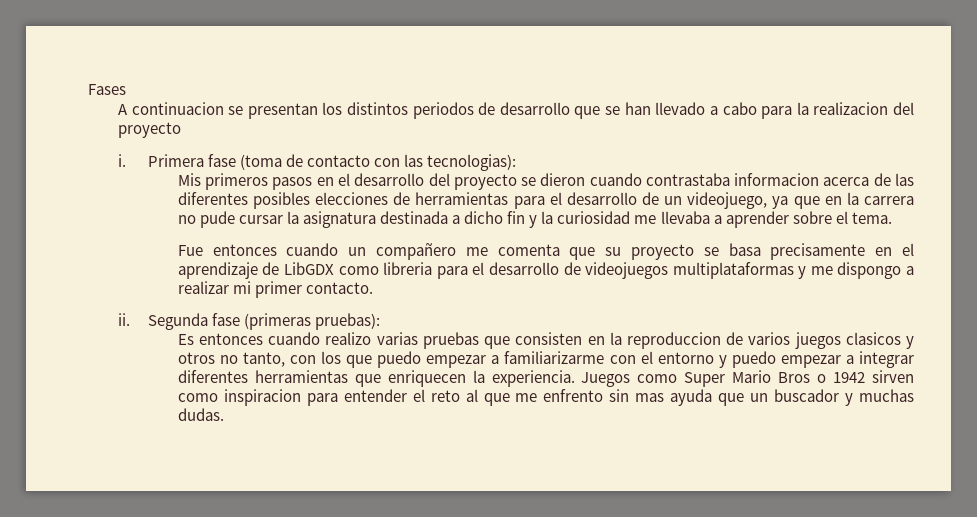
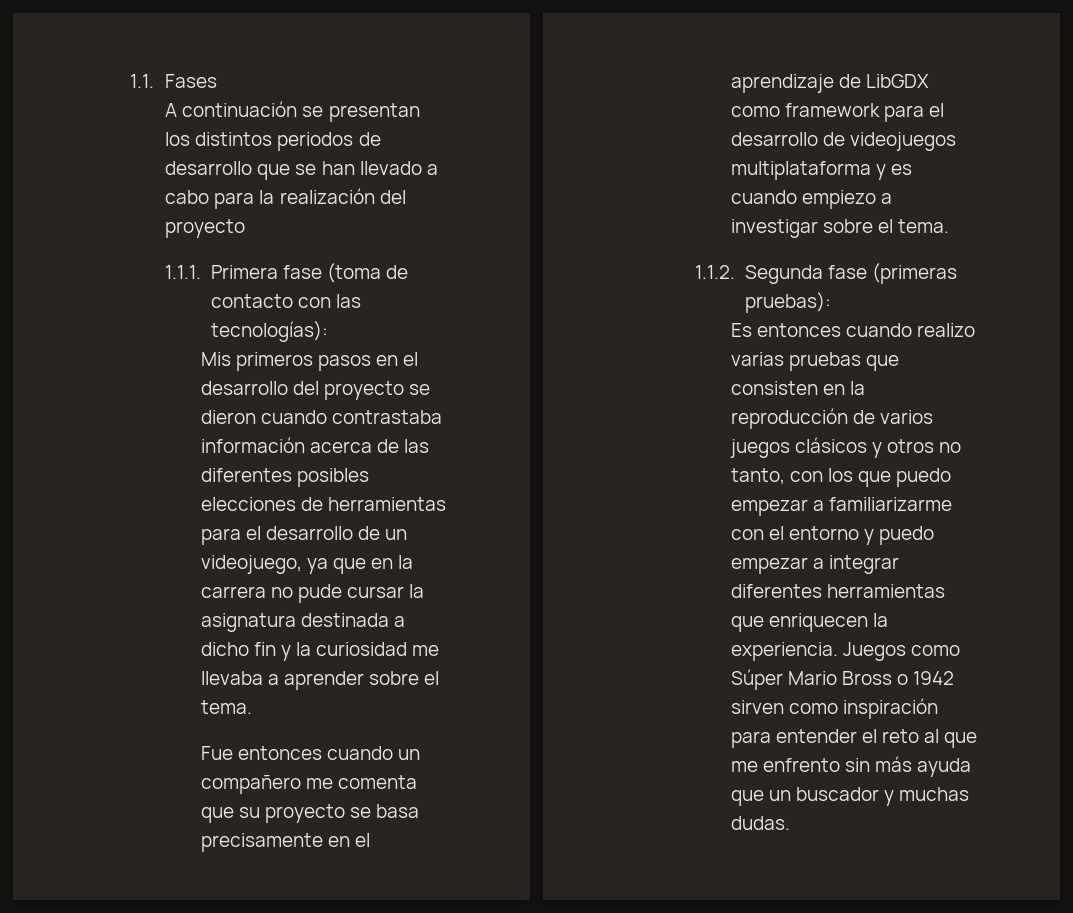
(87, 89) none -> [129,74,154,88] 1.1.
[131,102,224,115] continuacion -> [182,101,298,117] continuación
[813,102,889,115] realizacion -> [279,188,375,204] realización
[117,154,126,167] i. -> [165,265,202,279] 1.1.1.
[427,154,517,171] tecnologias): -> [210,321,328,342] tecnologías):
[734,173,820,186] informacion -> [200,437,305,453] información
[383,262,433,275] libreria -> [784,103,880,117] framework
[672,262,915,279] [177,281,374,298] [117,313,130,326] multiplataformas y me dispongo a realizar mi primer contacto. // ii. -> [730,161,912,180] [730,190,892,209] [730,219,949,238] [695,265,736,279] multiplataforma y es cuando empiezo a investigar sobre el tema. // 1.1.2.
[626,332,721,349] reproduccion -> [730,408,848,429] reproducción
[845,332,901,345] clasicos -> [794,437,867,453] clásicos
[684,370,811,387] Super Mario Bros -> [730,669,892,690] Súper Mario Bross
[223,389,301,406] inspiracion -> [842,698,938,719] inspiración
[635,393,665,402] mas -> [874,756,912,772] más

